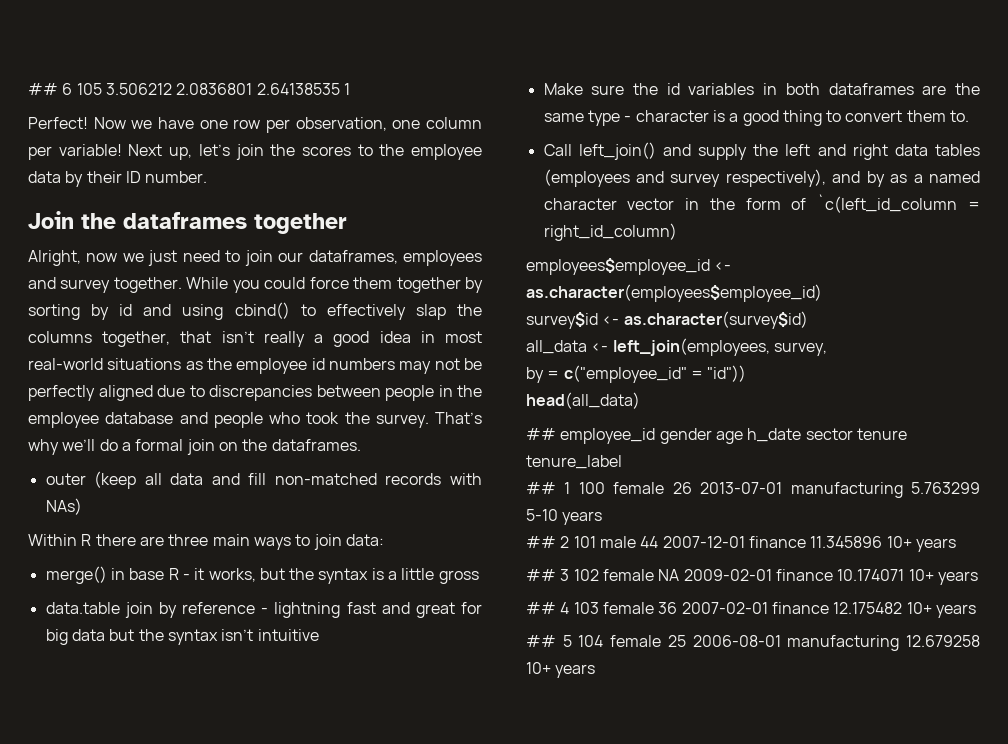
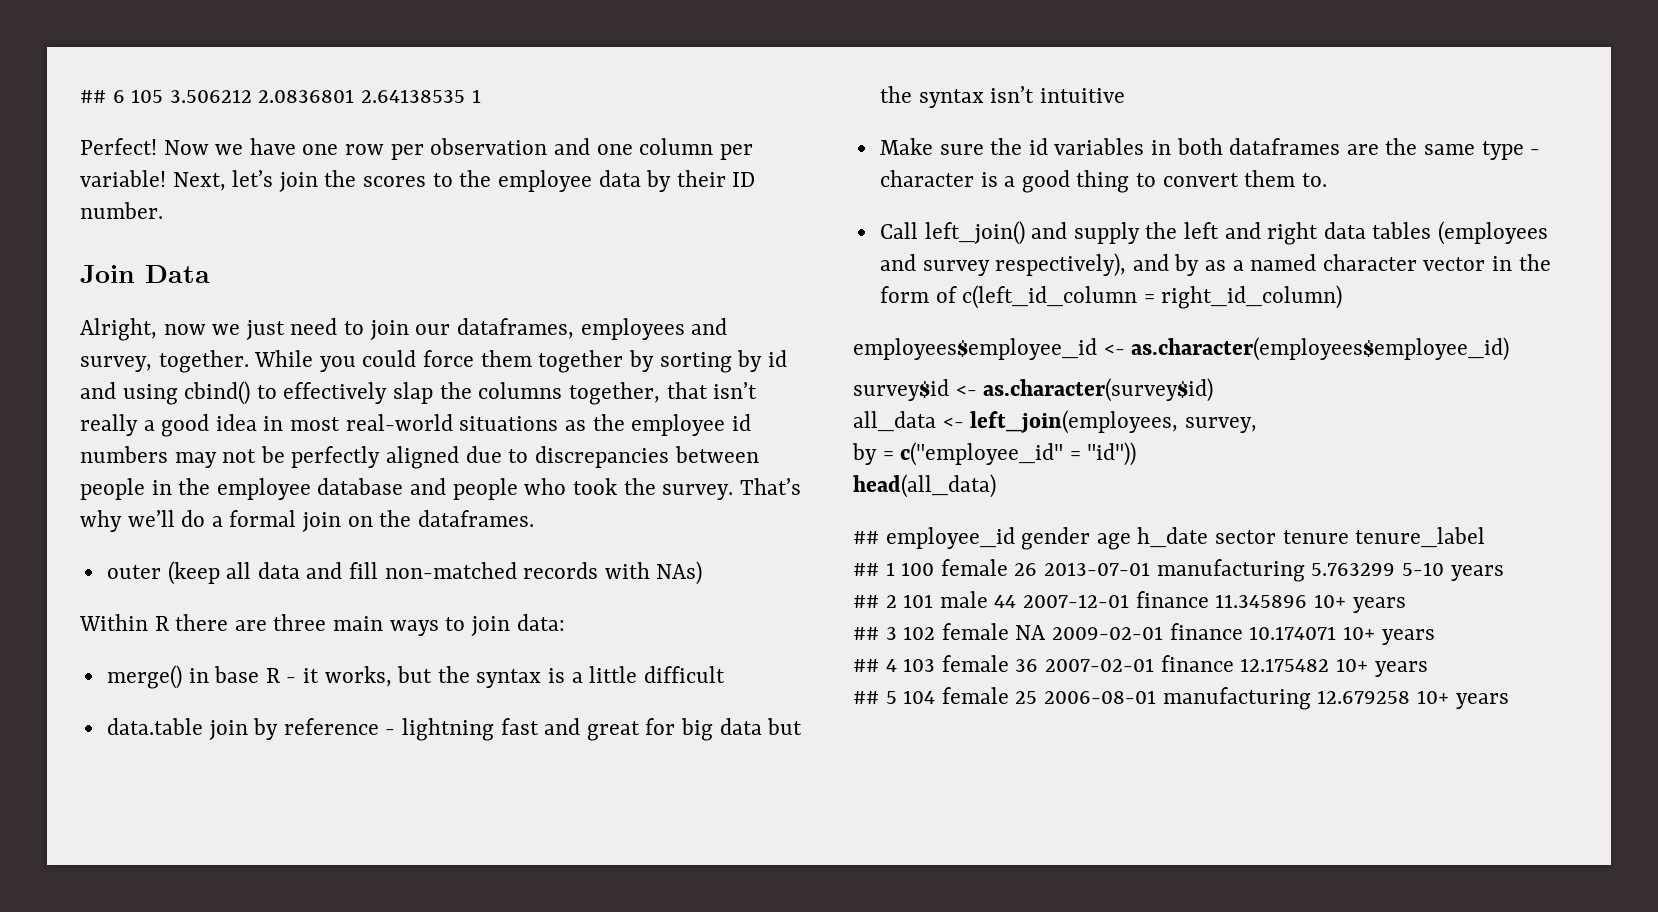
[295,117,387,131] observation, -> [430,138,590,155] observation and
[128,144,193,160] Next up, -> [172,172,226,191] Next,
[81,212,347,234] the dataframes together -> [145,265,210,283] Data
[60,279,111,293] survey -> [80,356,152,372] survey,
[438,570,479,584] gross -> [643,666,725,683] difficult
[817,194,958,213] `c(left_id_column -> [962,285,1138,309] c(left_id_column

